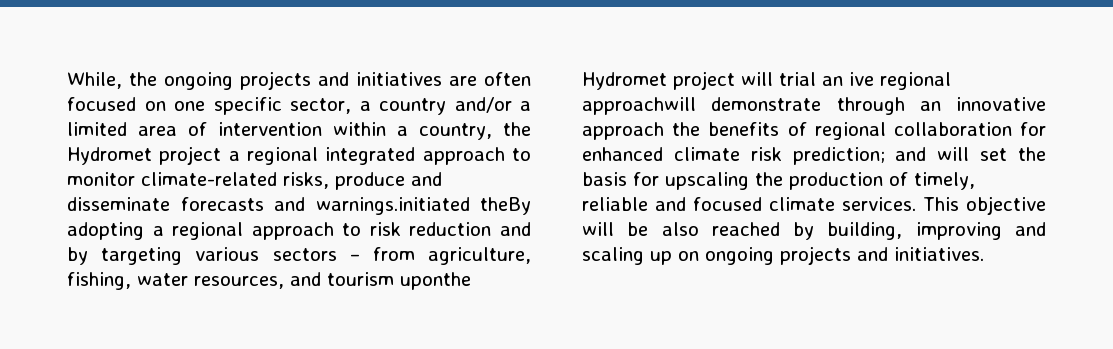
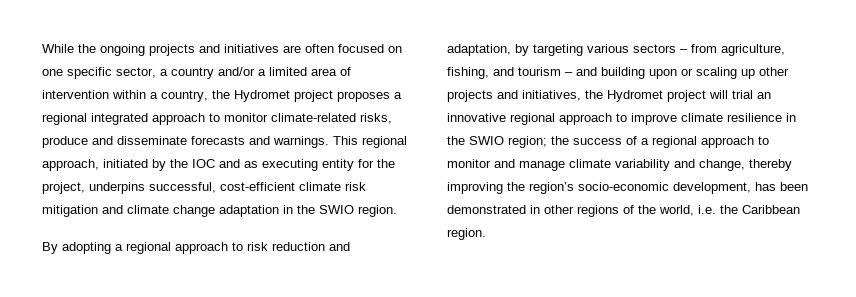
[67,72,122,89] While, -> [42,44,74,53] While
(222, 155) none -> [337,91,390,102] proposes
[315,197,531,215] warnings.initiated theBy -> [273,136,407,148] [42,159,395,171] [42,182,366,194] [42,205,397,217] [42,242,58,254] warnings. This regional approach, initiated by the IOC and as executing entity for the project, underpins successful, cost-efficient climate risk mitigation and climate change adaptation in the SWIO region. // By
(531, 229) none -> [447,44,511,56] adaptation,
[137,272,471,290] water resources, and tourism uponthe -> [493,67,789,79] [447,90,603,102] and tourism – and building upon or scaling up other projects and initiatives, the
[849,72,951,90] [582,97,1046,115] [582,122,1046,140] [582,147,1046,165] [582,172,975,190] [582,196,1046,215] [582,222,1046,240] [582,246,984,265] ive regional approachwill demonstrate through an innovative approach the benefits of regional collaboration for enhanced climate risk prediction; and will set the basis for upscaling the production of timely, reliable and focused climate services. This objective will be also reached by building, improving and scaling up on ongoing projects and initiatives. -> [447,113,796,125] [447,136,769,148] [447,159,792,171] [447,182,808,194] [447,205,800,217] [447,228,486,240] innovative regional approach to improve climate resilience in the SWIO region; the success of a regional approach to monitor and manage climate variability and change, thereby improving the region’s socio-economic development, has been demonstrated in other regions of the world, i.e. the Caribbean region.

